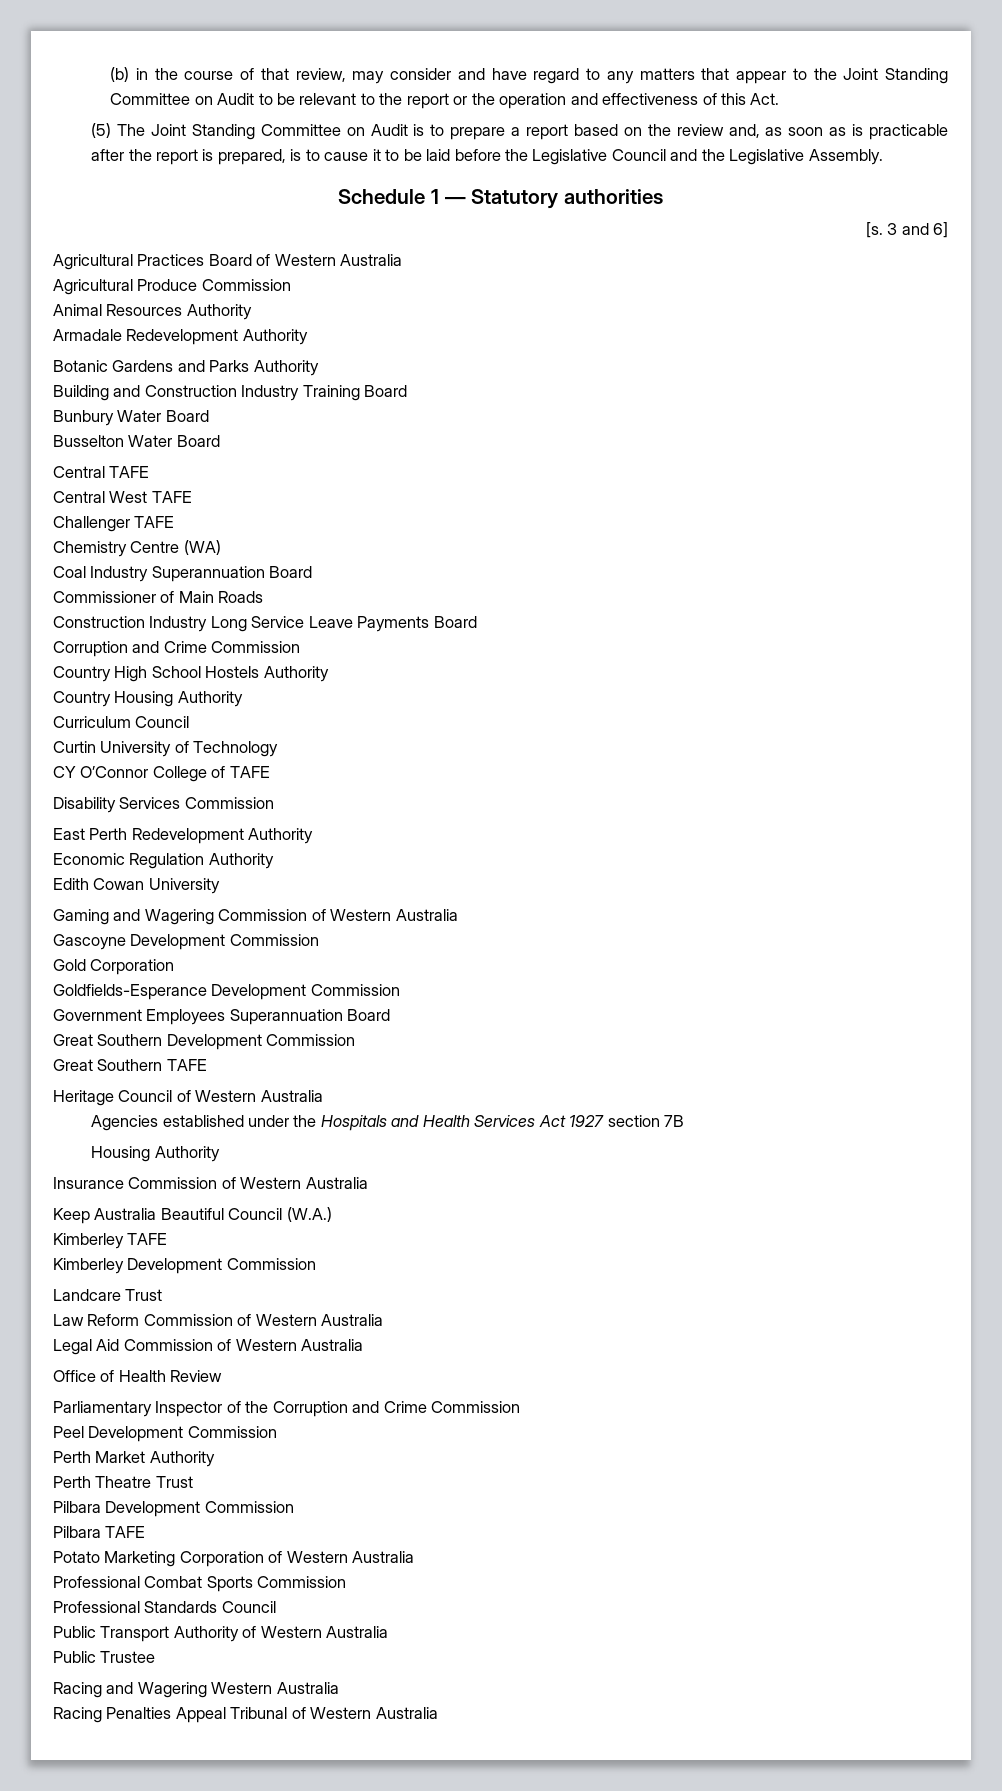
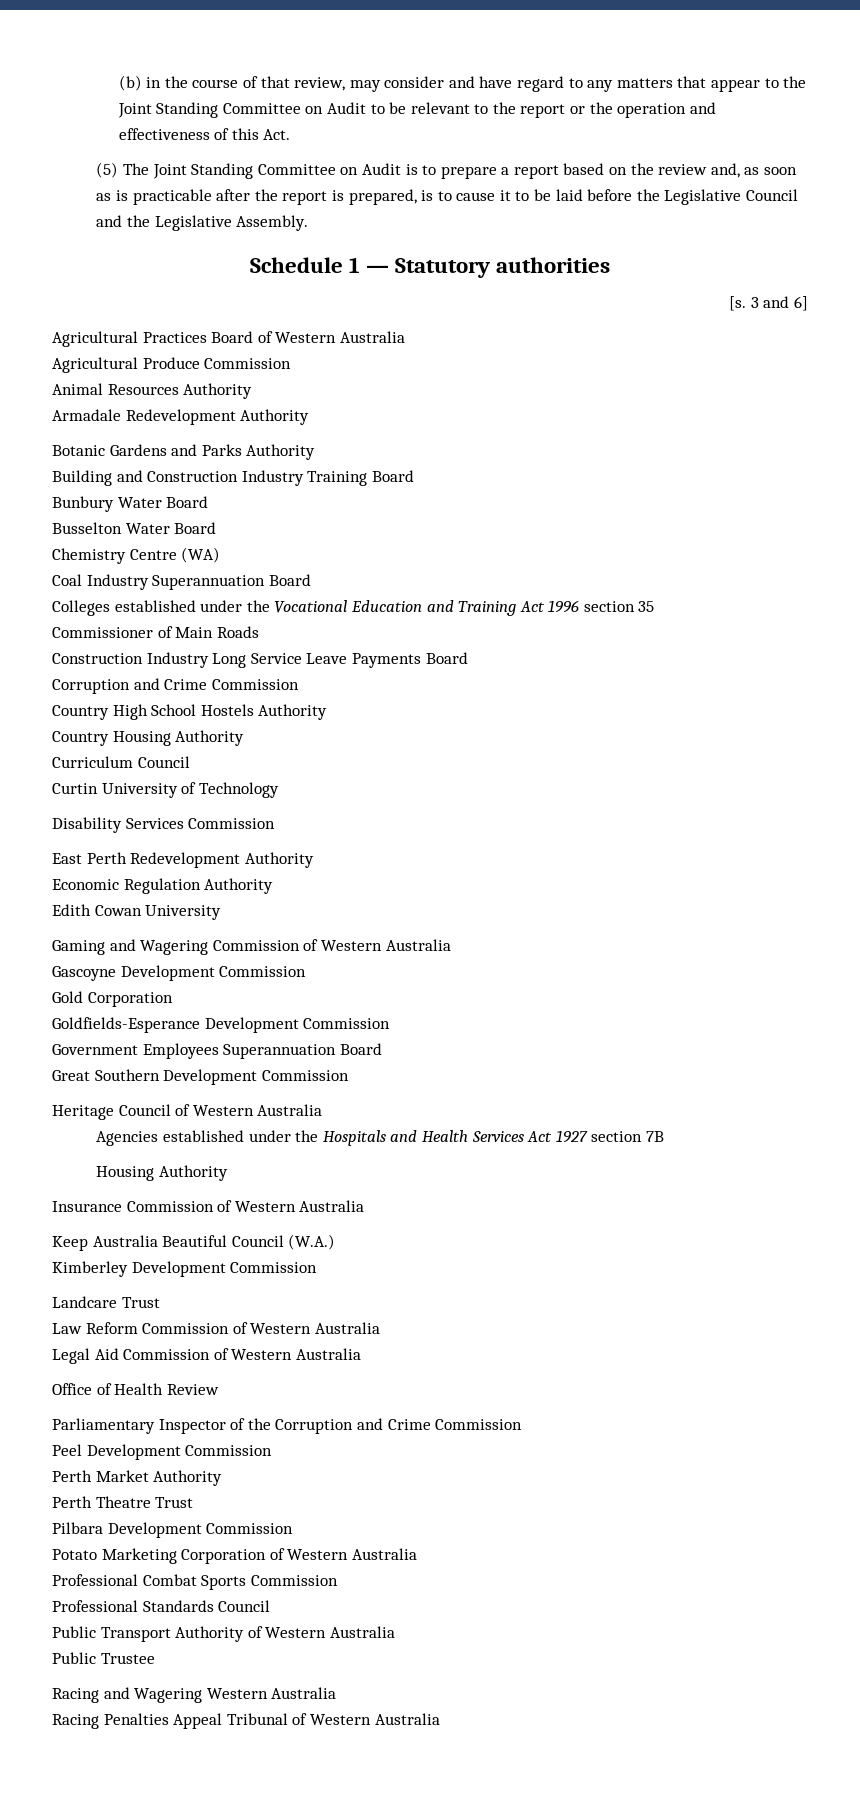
[53,466,150,478] [53,491,192,503] [53,516,175,532] // Central TAFE // Central West TAFE // Challenger TAFE -> (217, 528) none
(313, 572) none -> [52,600,655,616] // Colleges established under the Vocational Education and Training Act 1996 section 35
[53,766,270,782] // CY O’Connor College of TAFE -> (279, 790) none
[53,1059,207,1071] // Great Southern TAFE -> (349, 1075) none
[53,1233,168,1249] // Kimberley TAFE -> (336, 1242) none
[53,1526,146,1538] // Pilbara TAFE -> (294, 1528) none

